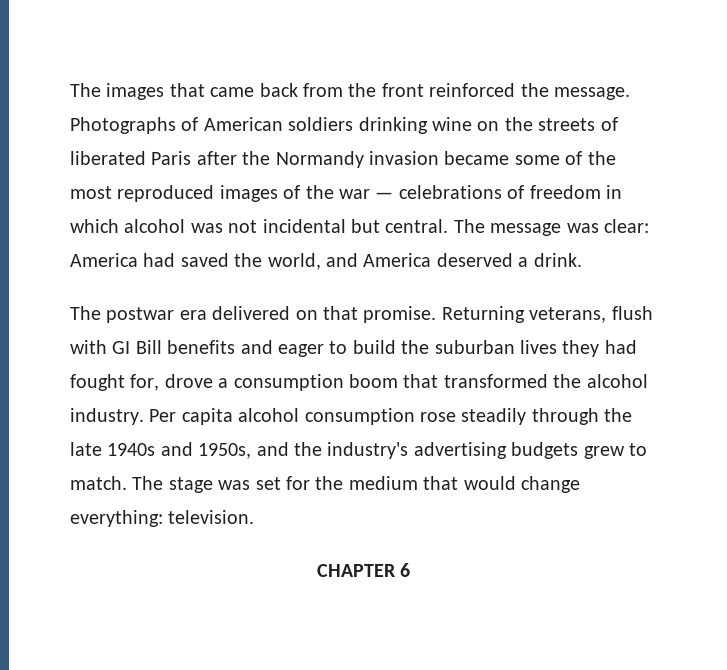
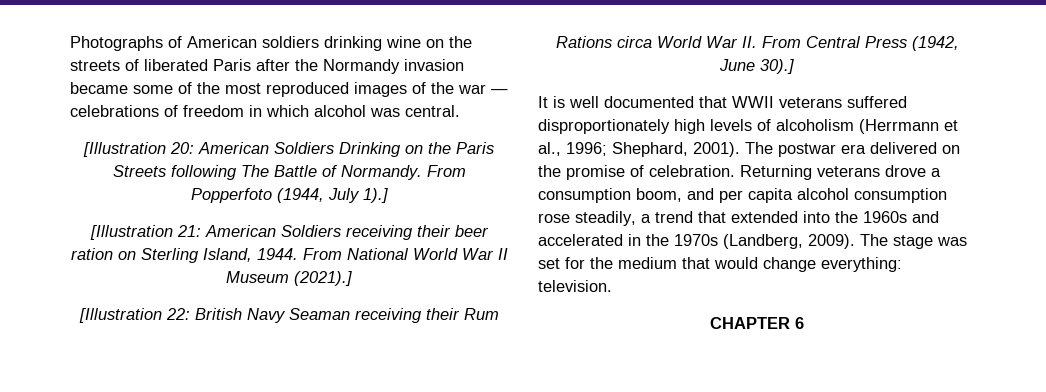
[70,83,630,100] The images that came back from the front reinforced the message. -> (70, 43) none
[228,219,649,236] [70,253,582,270] not incidental but central. The message was clear: America had saved the world, and America deserved a drink. // -> [405,105,460,117] [83,142,494,157] [112,165,466,180] [190,188,388,203] [89,225,489,240] [70,248,508,263] [226,271,352,286] [78,308,499,323] [555,36,959,51] [719,59,794,74] [538,96,907,108] [538,119,958,134] [538,142,740,157] central. // [Illustration 20: American Soldiers Drinking on the Paris Streets following The Battle of Normandy. From Popperfoto (1944, July 1).] // [Illustration 21: American Soldiers receiving their beer ration on Sterling Island, 1944. From National World War II Museum (2021).] // [Illustration 22: British Navy Seaman receiving their Rum Rations circa World War II. From Central Press (1942, June 30).] // It is well documented that WWII veterans suffered disproportionately high levels of alcoholism (Herrmann et al., 1996; Shephard, 2001).
[323,306,653,323] [70,340,637,357] [70,374,648,391] [70,408,633,425] [70,442,647,459] [70,476,127,490] that promise. Returning veterans, flush with GI Bill benefits and eager to build the suburban lives they had fought for, drove a consumption boom that transformed the alcohol industry. Per capita alcohol consumption rose steadily through the late 1940s and 1950s, and the industry's advertising budgets grew to match. -> [538,165,941,180] [538,188,947,203] [538,211,939,226] [538,234,855,249] the promise of celebration. Returning veterans drove a consumption boom, and per capita alcohol consumption rose steadily, a trend that extended into the 1960s and accelerated in the 1970s (Landberg, 2009).

